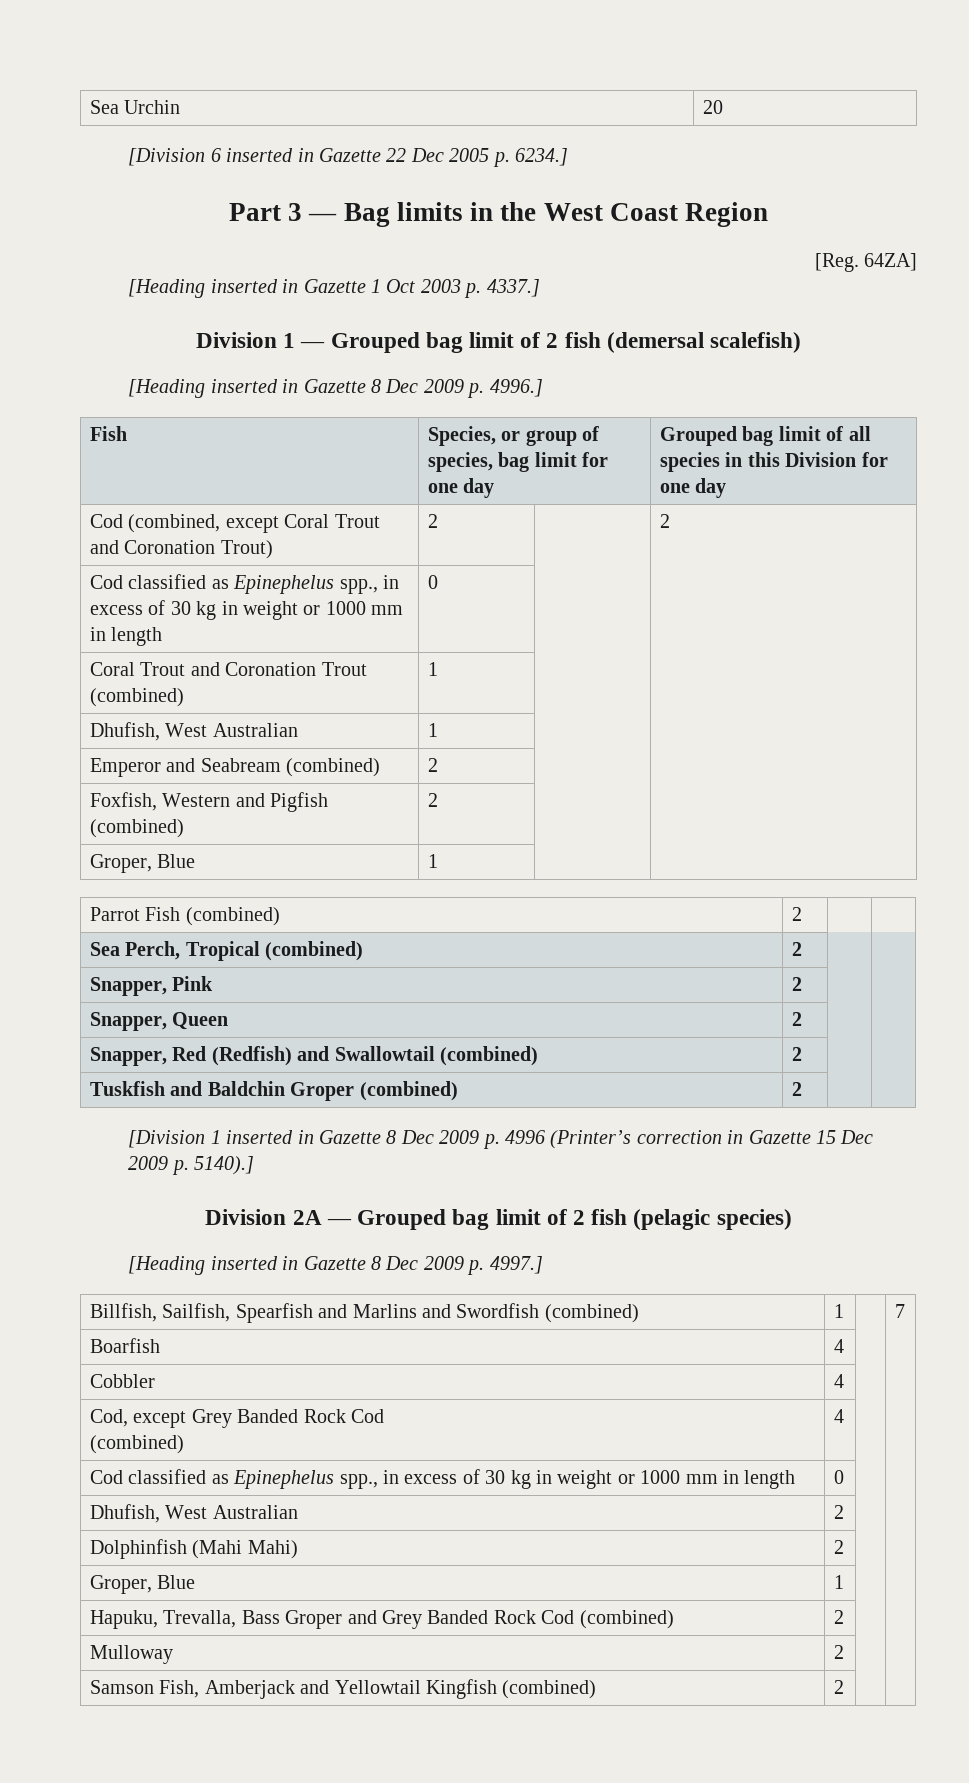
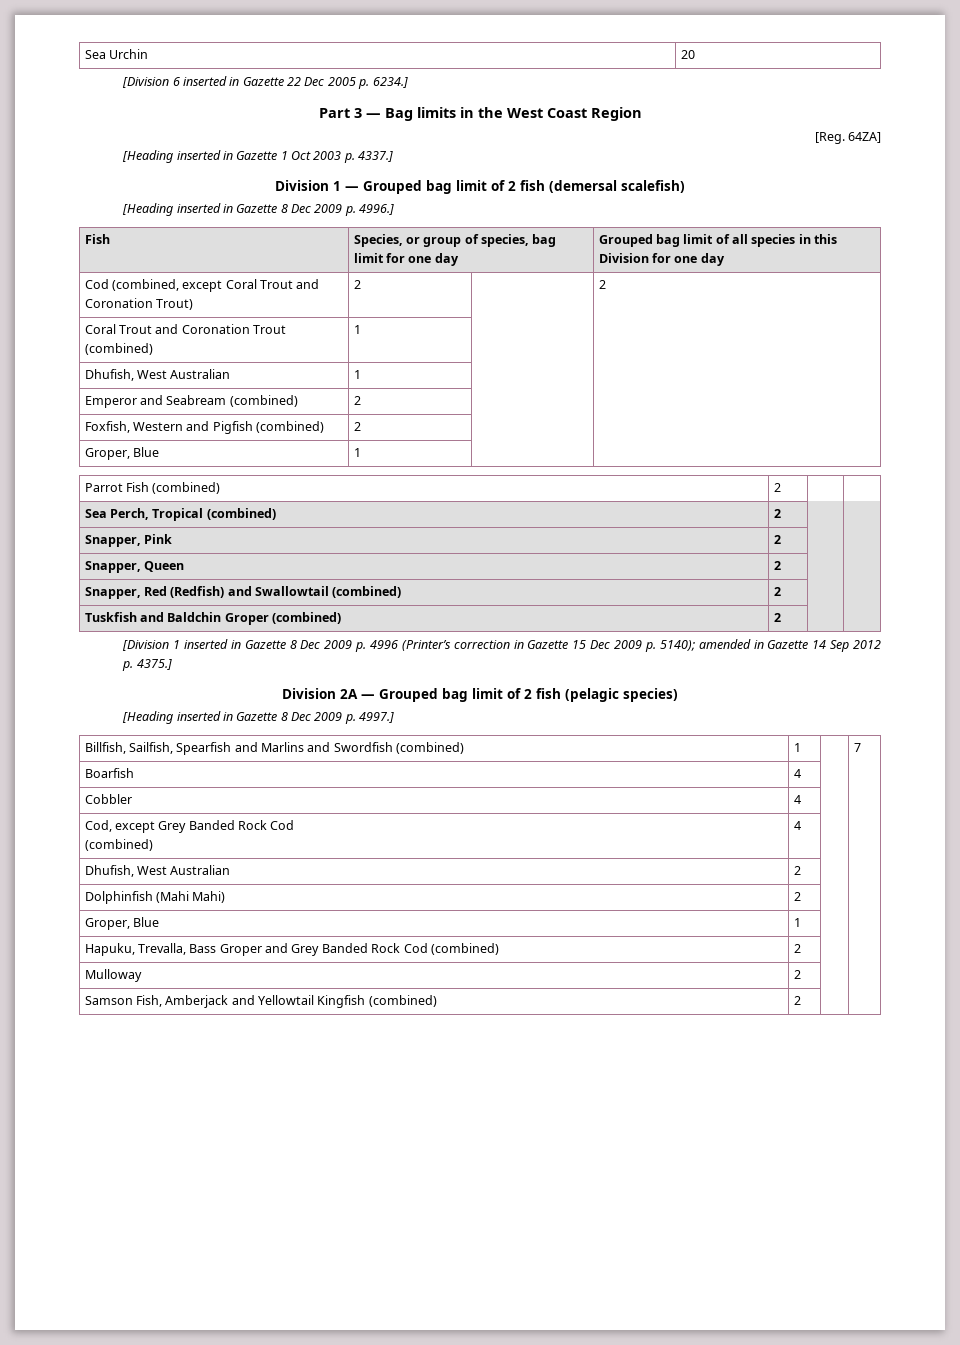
[89,574,399,594] [89,600,404,620] [89,627,163,646] [427,575,438,589] // Cod classified as Epinephelus spp., in excess of 30 kg in weight or 1000 mm in length | 0 | | -> (606, 284) none
[194,1156,255,1175] 5140).] -> [659,639,881,652] [122,659,172,671] 5140); amended in Gazette 14 Sep 2012 p. 4375.]
[89,1469,796,1489] [833,1470,844,1484] // Cod classified as Epinephelus spp., in excess of 30 kg in weight or 1000 mm in length | 0 | | -> (801, 825) none

